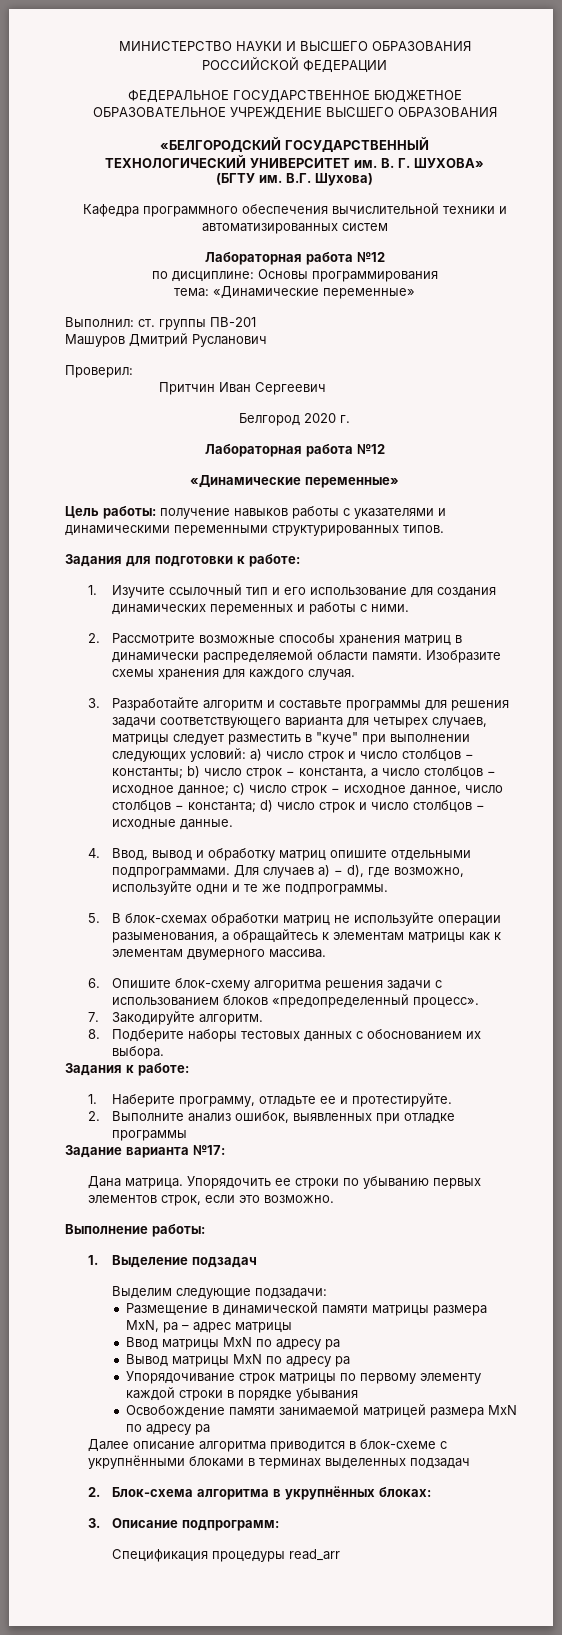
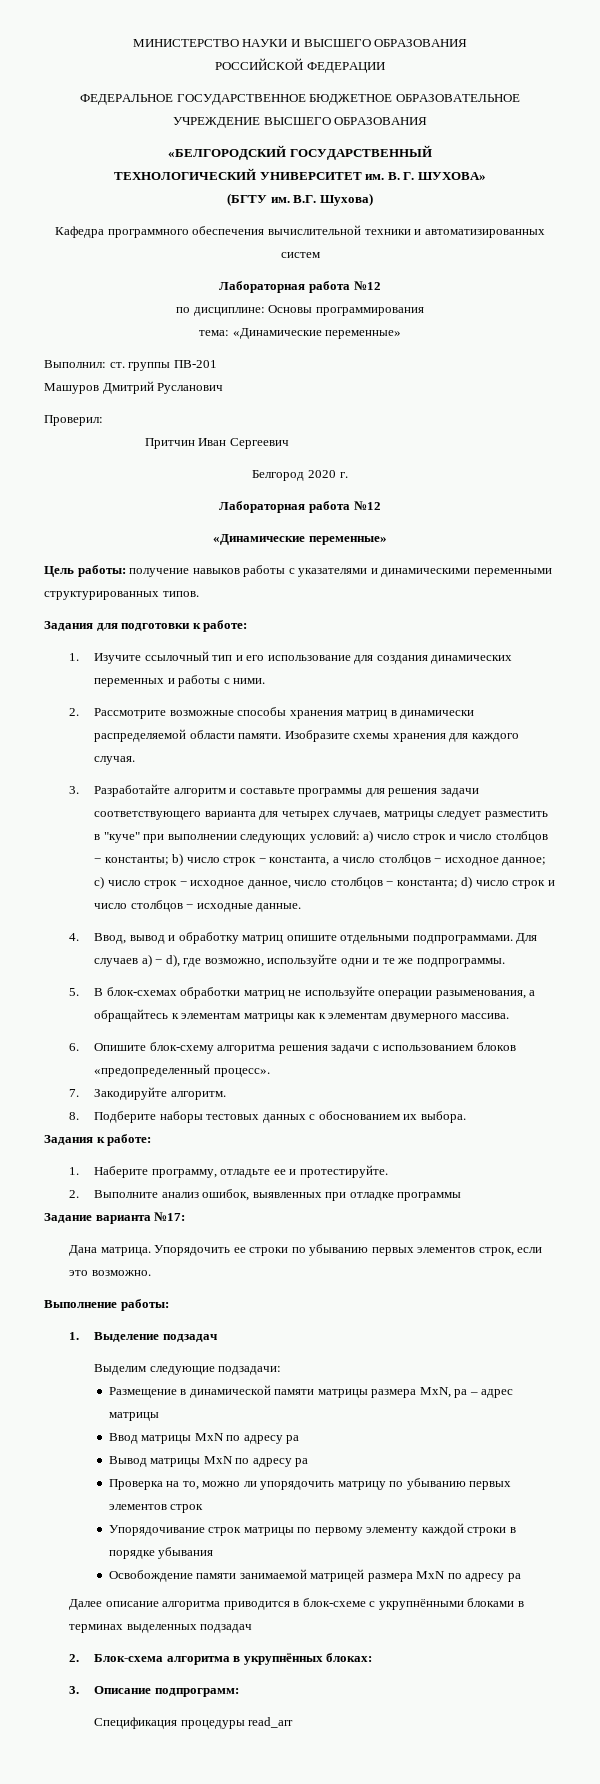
(351, 1361) none -> [108,1478,512,1490] [108,1504,204,1513] // Проверка на то, можно ли упорядочить матрицу по убыванию первых элементов строк

